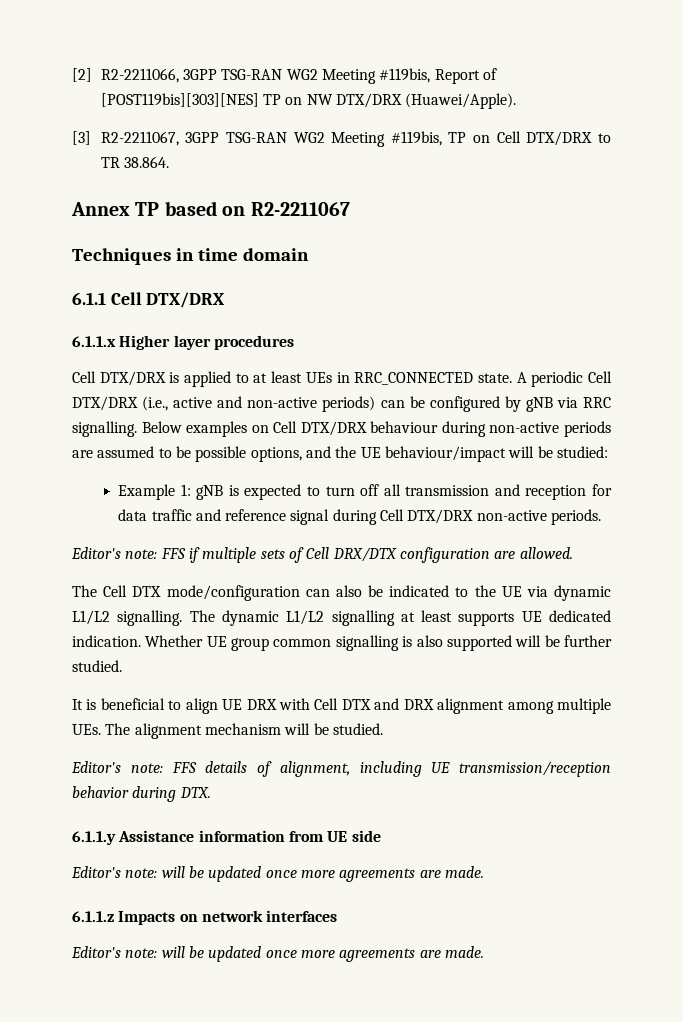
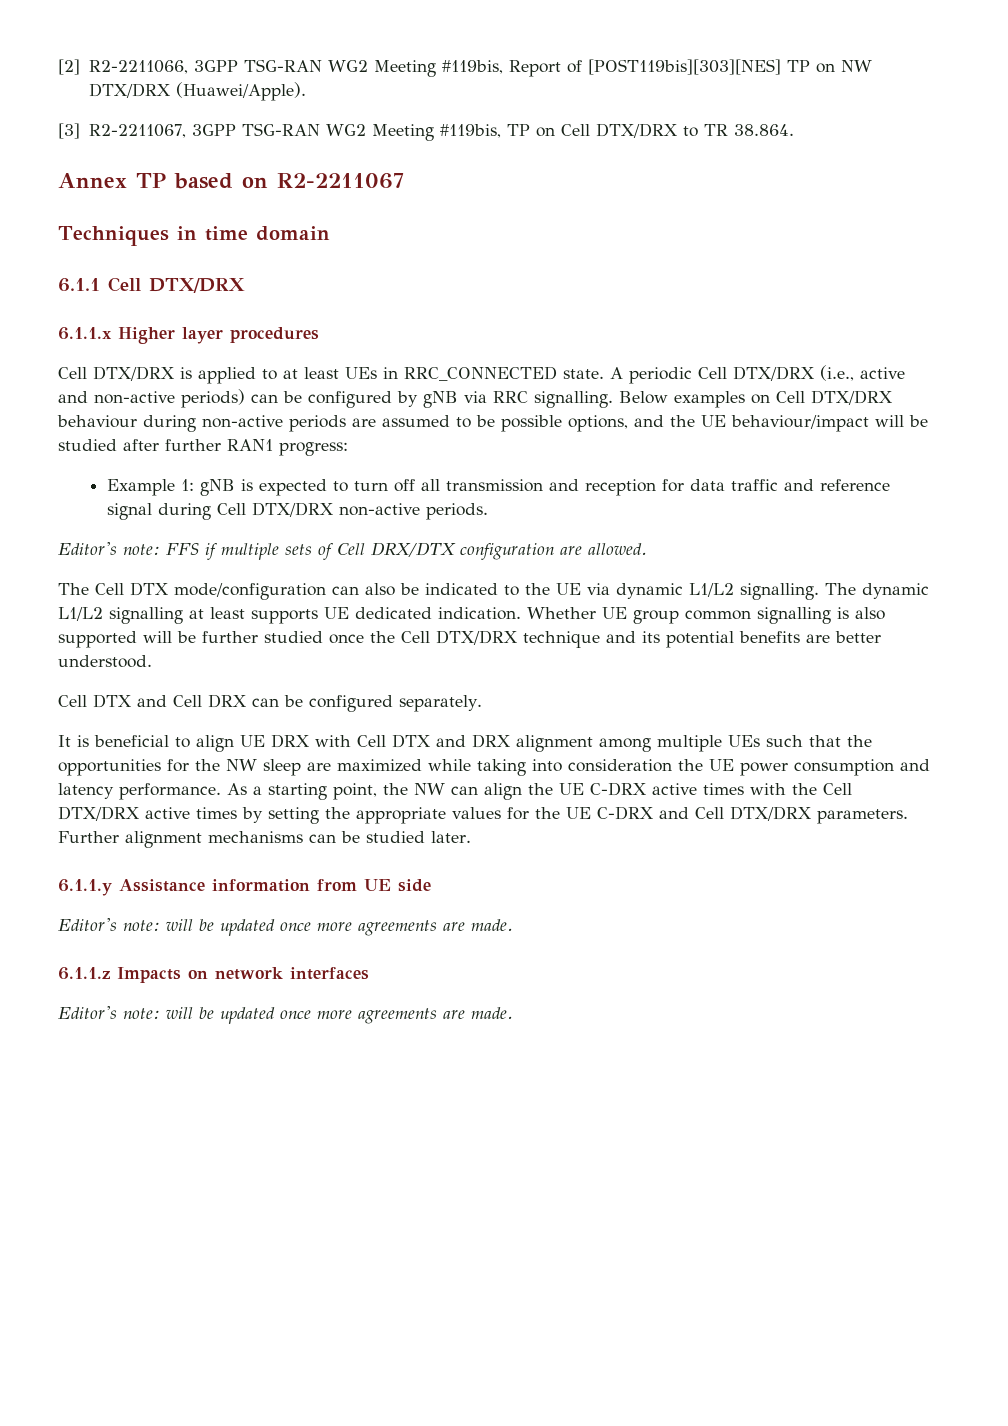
[556,446,608,458] studied: -> [58,439,348,456] studied after further RAN1 progress:
[72,660,122,672] studied. -> [264,630,881,648] [58,655,152,668] [58,694,482,712] studied once the Cell DTX/DRX technique and its potential benefits are better understood. // Cell DTX and Cell DRX can be configured separately.
[72,723,383,739] [71,761,611,777] [72,786,211,802] UEs. The alignment mechanism will be studied. // Editor's note: FFS details of alignment, including UE transmission/reception behavior during DTX. -> [728,735,872,747] [58,759,930,776] [58,782,852,800] [58,806,908,824] [58,831,471,848] UEs such that the opportunities for the NW sleep are maximized while taking into consideration the UE power consumption and latency performance. As a starting point, the NW can align the UE C-DRX active times with the Cell DTX/DRX active times by setting the appropriate values for the UE C-DRX and Cell DTX/DRX parameters. Further alignment mechanisms can be studied later.

